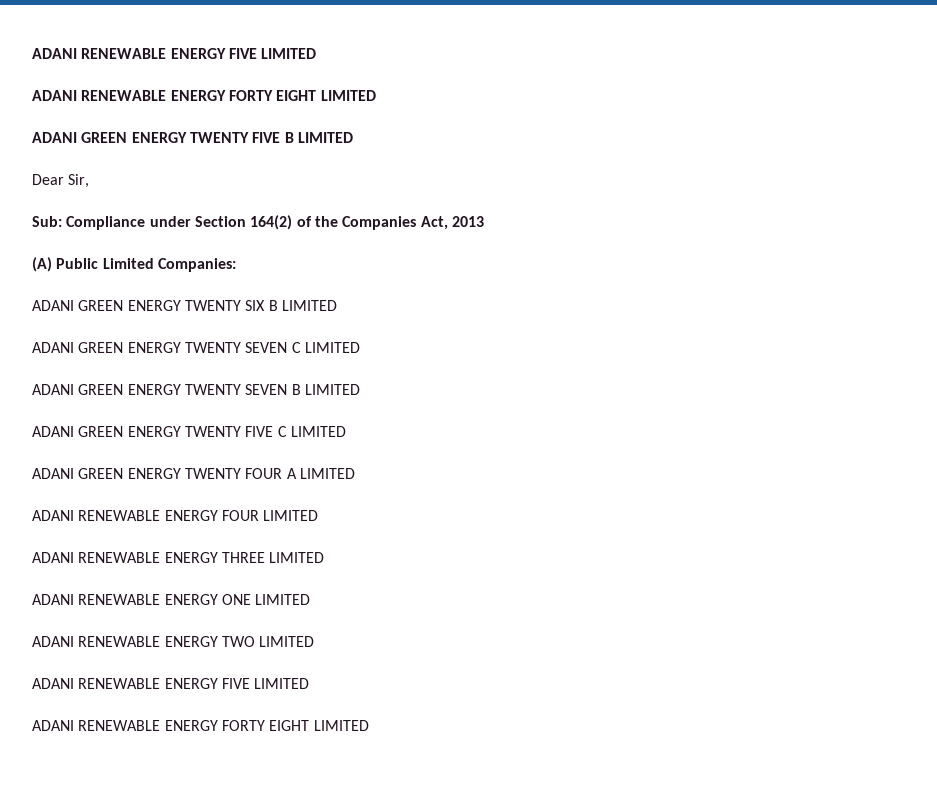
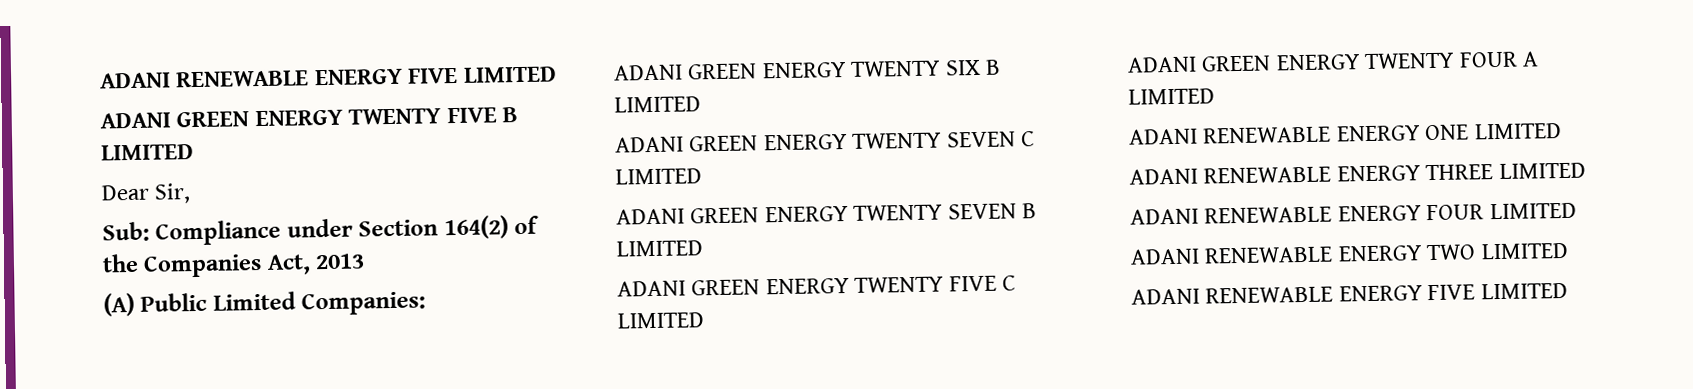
[32,48,317,59] [32,90,376,101] ADANI RENEWABLE ENERGY FIVE LIMITED // ADANI RENEWABLE ENERGY FORTY EIGHT LIMITED -> [100,66,557,89] ADANI RENEWABLE ENERGY FIVE LIMITED
[221,510,259,521] FOUR -> [1425,124,1470,141] ONE
[221,594,251,605] ONE -> [1426,204,1485,221] FOUR
[32,720,369,731] // ADANI RENEWABLE ENERGY FORTY EIGHT LIMITED -> (1568, 291) none

